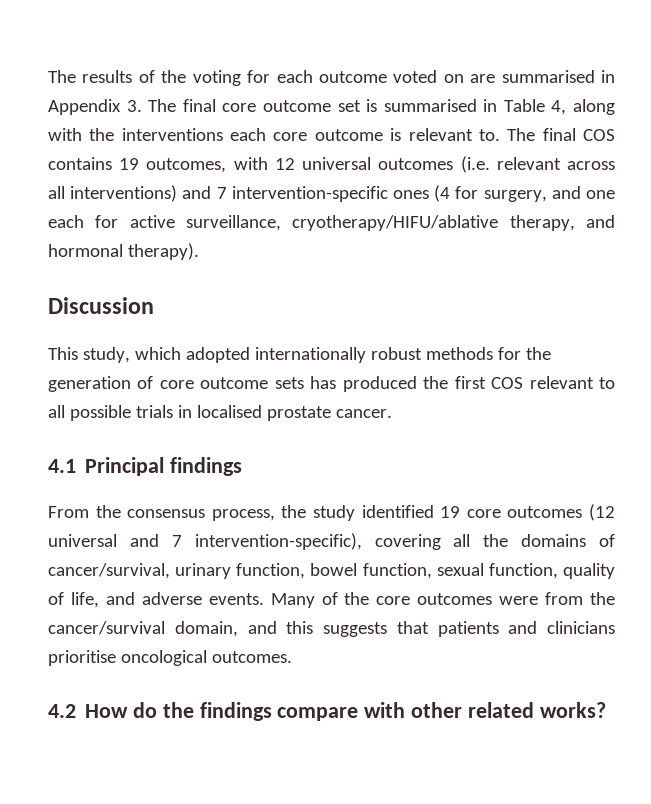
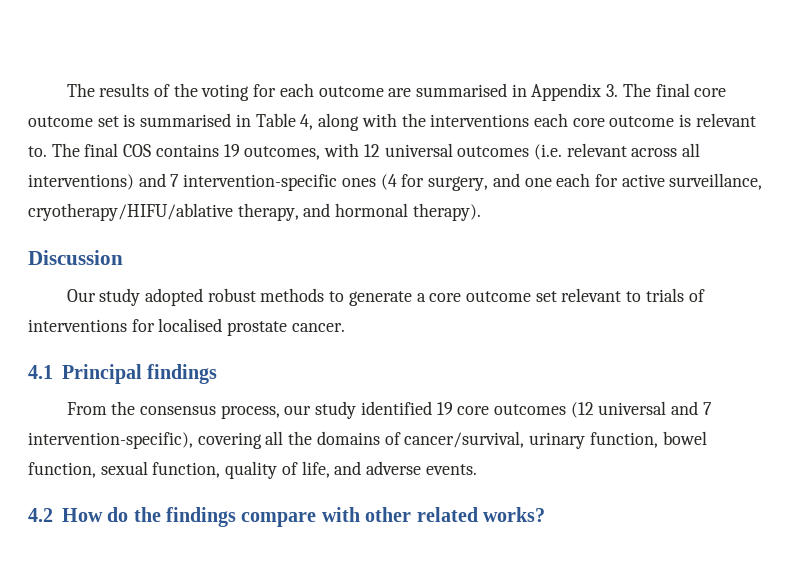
[393,70,464,83] voted on -> (384, 91) none
[48,347,551,363] [48,376,615,392] [48,405,192,421] This study, which adopted internationally robust methods for the generation of core outcome sets has produced the first COS relevant to all possible trials in -> [66,288,705,306] [28,319,155,332] Our study adopted robust methods to generate a core outcome set relevant to trials of interventions for
[281,505,307,518] the -> [284,405,312,415] our
[270,592,616,608] [48,621,615,637] [48,650,292,666] Many of the core outcomes were from the cancer/survival domain, and this suggests that patients and clinicians prioritise oncological outcomes. -> (477, 469) none

